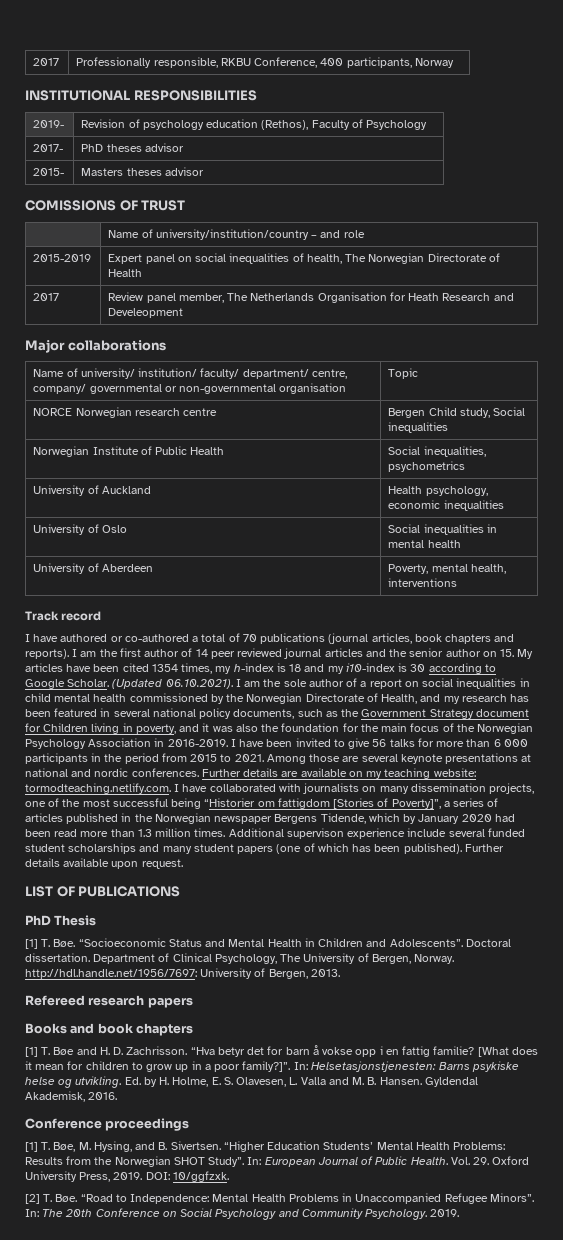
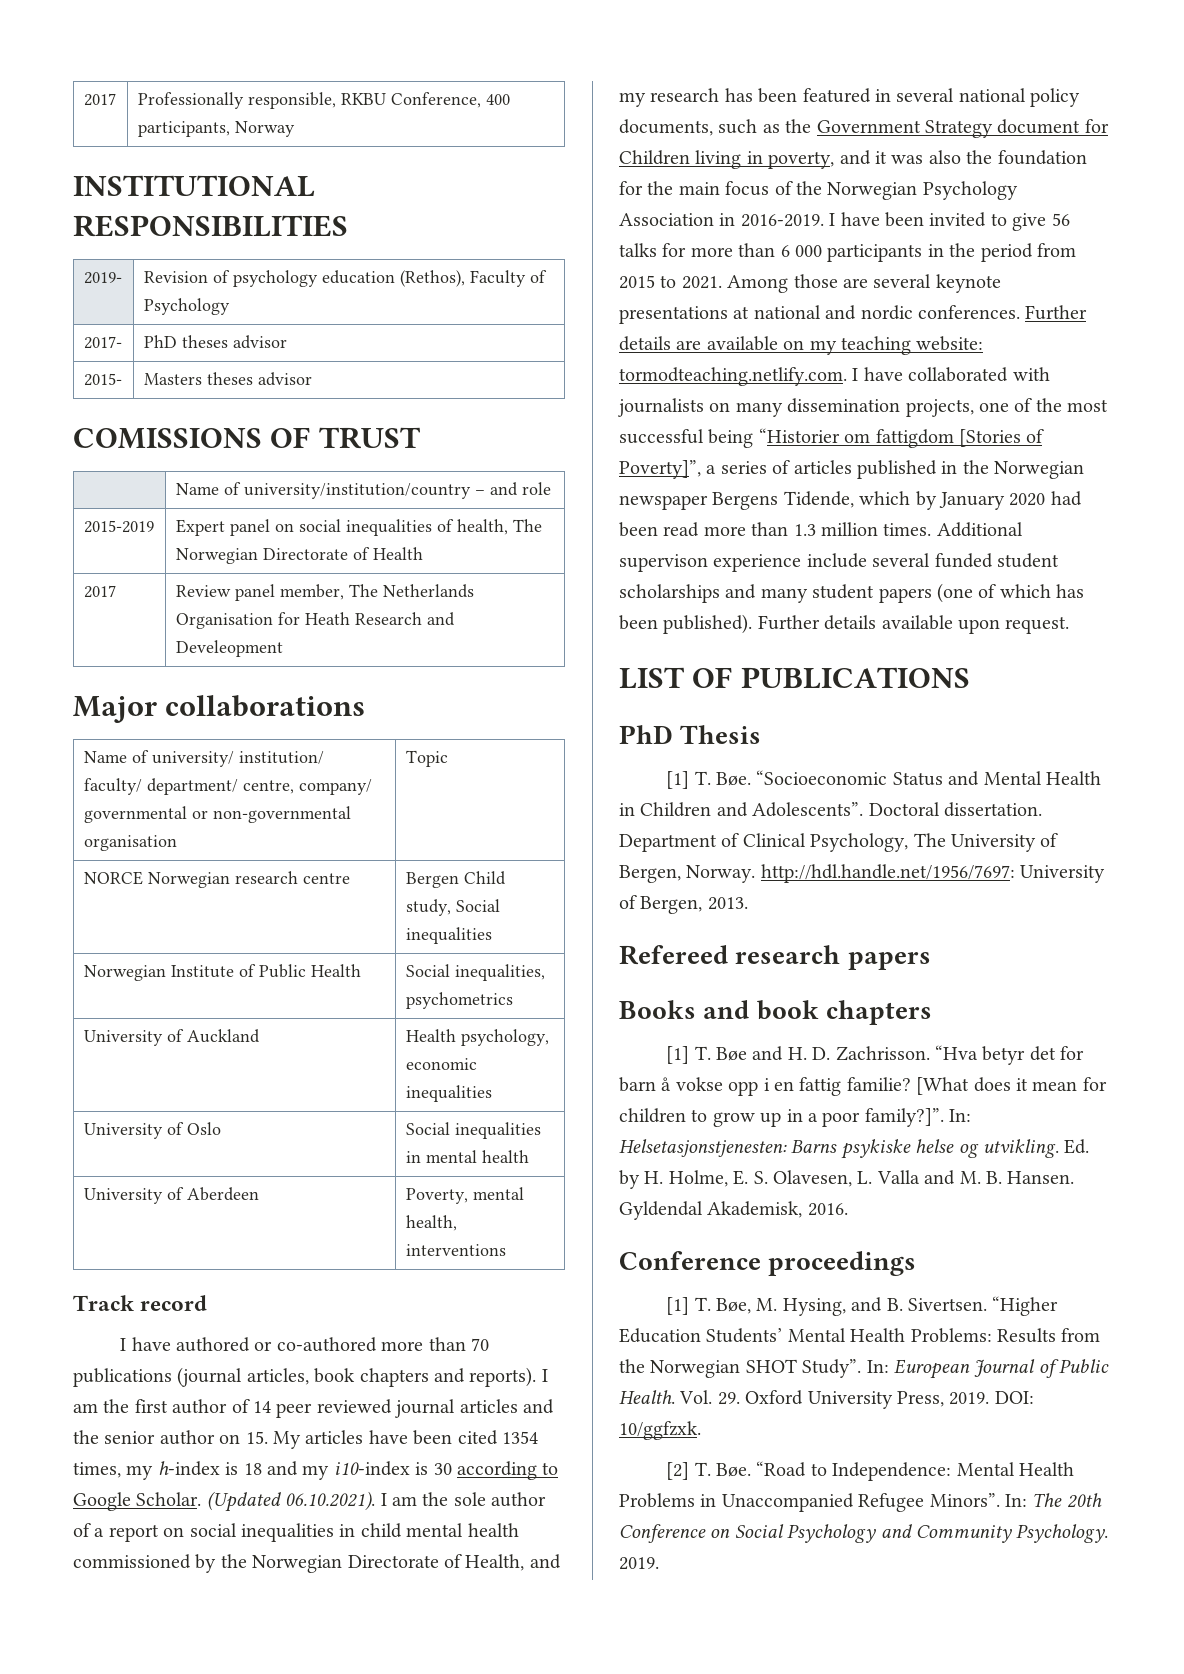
[192,633,240,642] a total of -> [381,1337,466,1351] more than

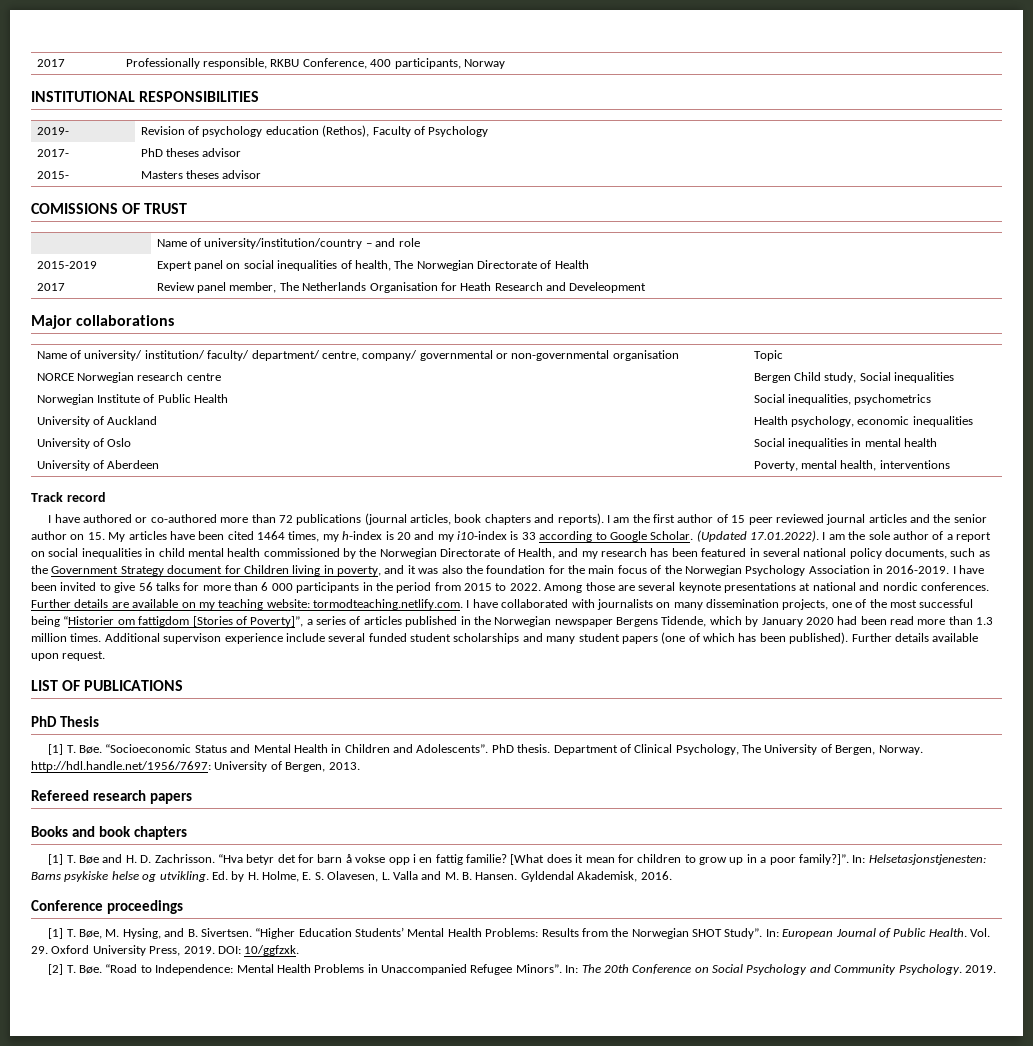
[471,1338,490,1351] 70 -> [278,515,293,523] 72
[253,1401,271,1413] 14 -> [731,515,746,523] 15
[501,1431,538,1444] 1354 -> [257,531,285,540] 1464
[243,1463,262,1475] 18 -> [396,532,411,540] 20
[433,1463,452,1475] 30 -> [521,532,536,540] 33
[285,1491,376,1511] 06.10.2021). -> [750,530,819,542] 17.01.2022).
[681,276,722,289] 2021. -> [509,583,541,591] 2022.
[868,802,1042,817] Doctoral dissertation. -> [491,744,551,753] PhD thesis.

